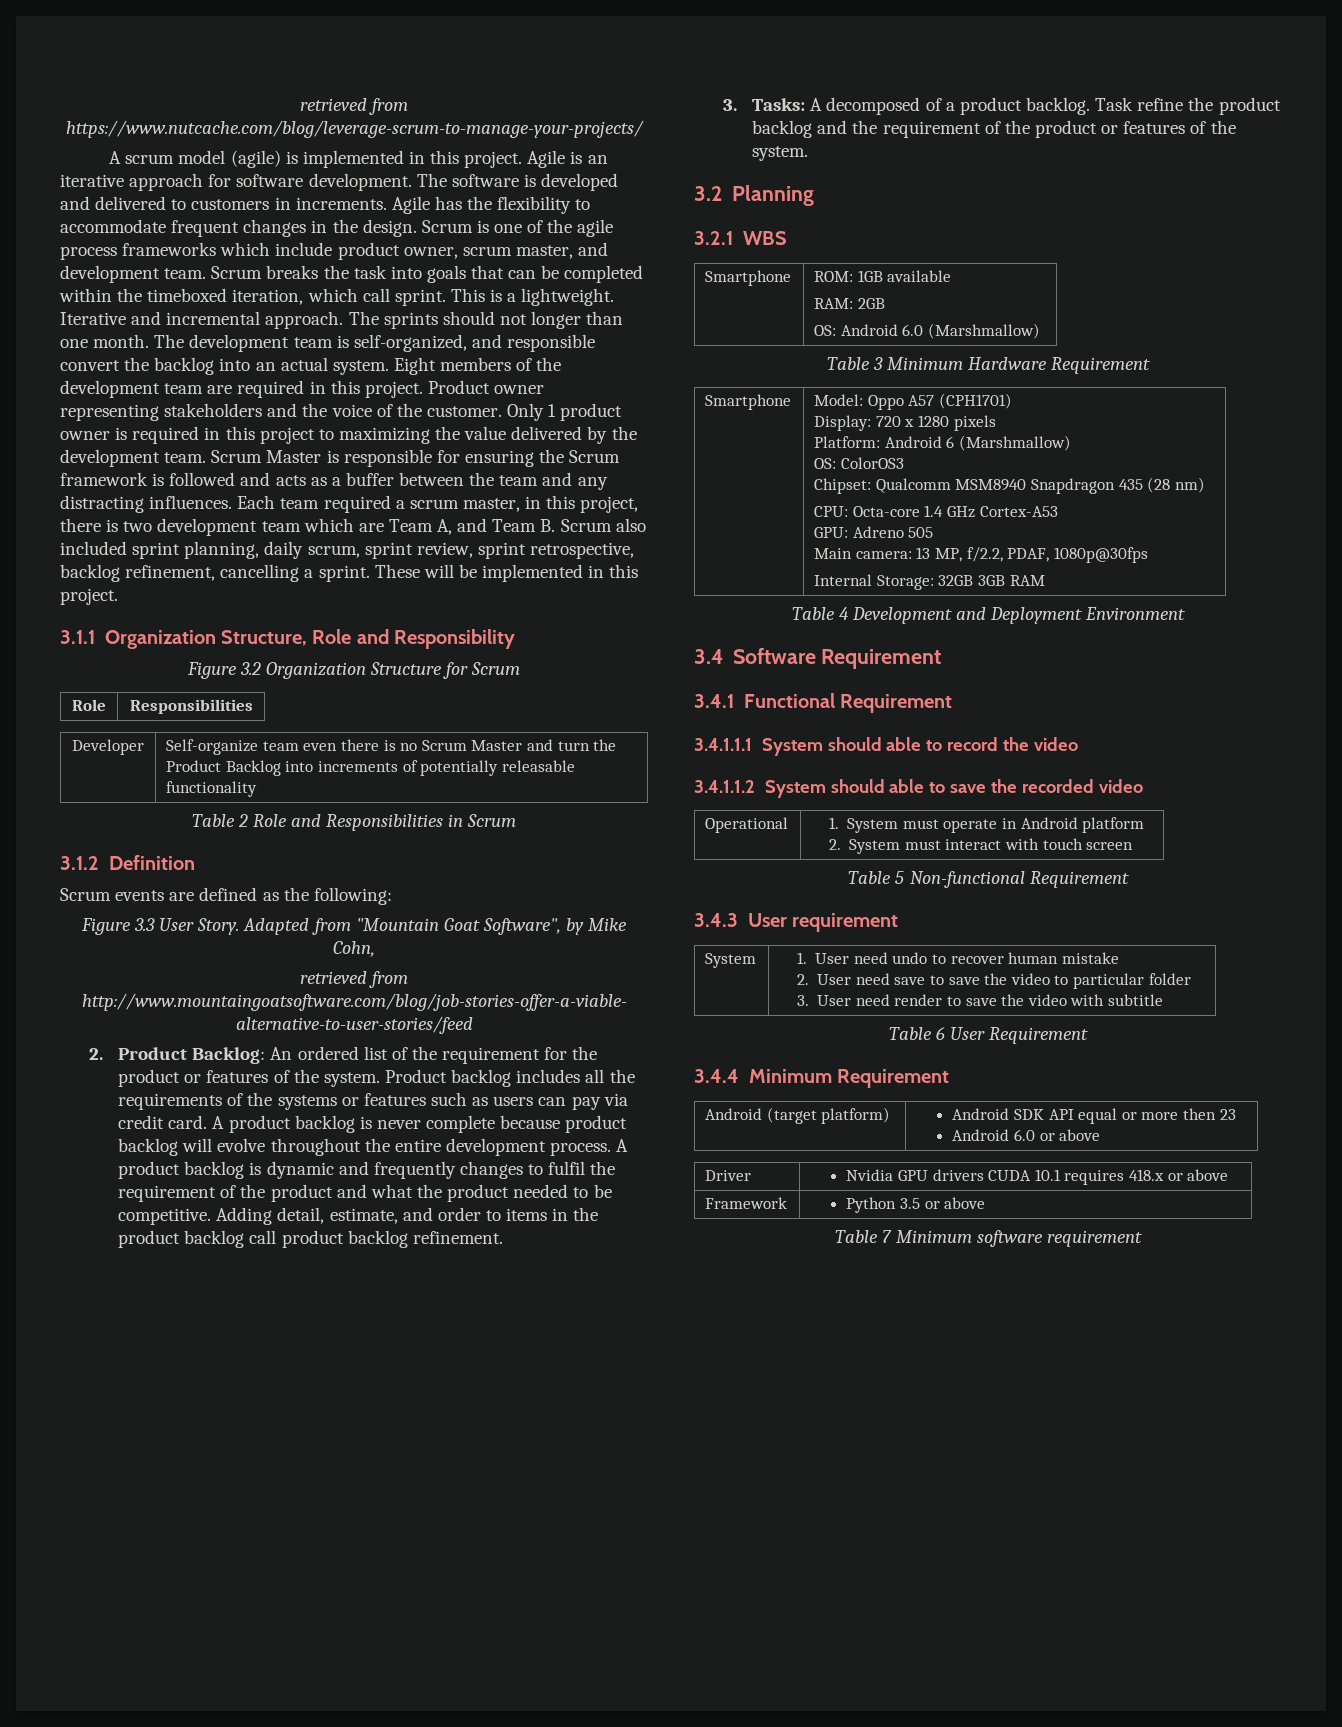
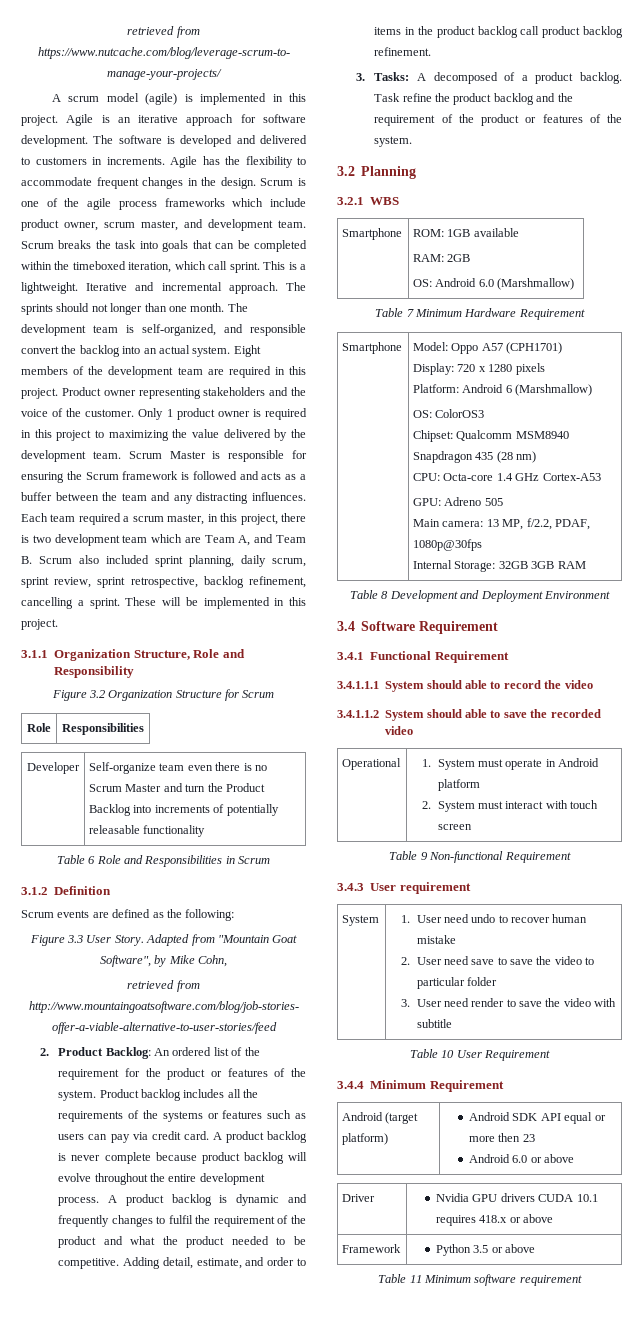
[237,814,248,827] 2 -> [88,856,96,864] 6
[872,357,883,370] 3 -> [406,309,414,317] 7
[838,607,848,620] 4 -> [381,591,389,599] 8
[895,871,905,884] 5 -> [420,852,428,860] 9
[935,1027,945,1040] 6 -> [441,1050,455,1058] 10
[882,1230,893,1243] 7 -> [409,1275,422,1283] 11

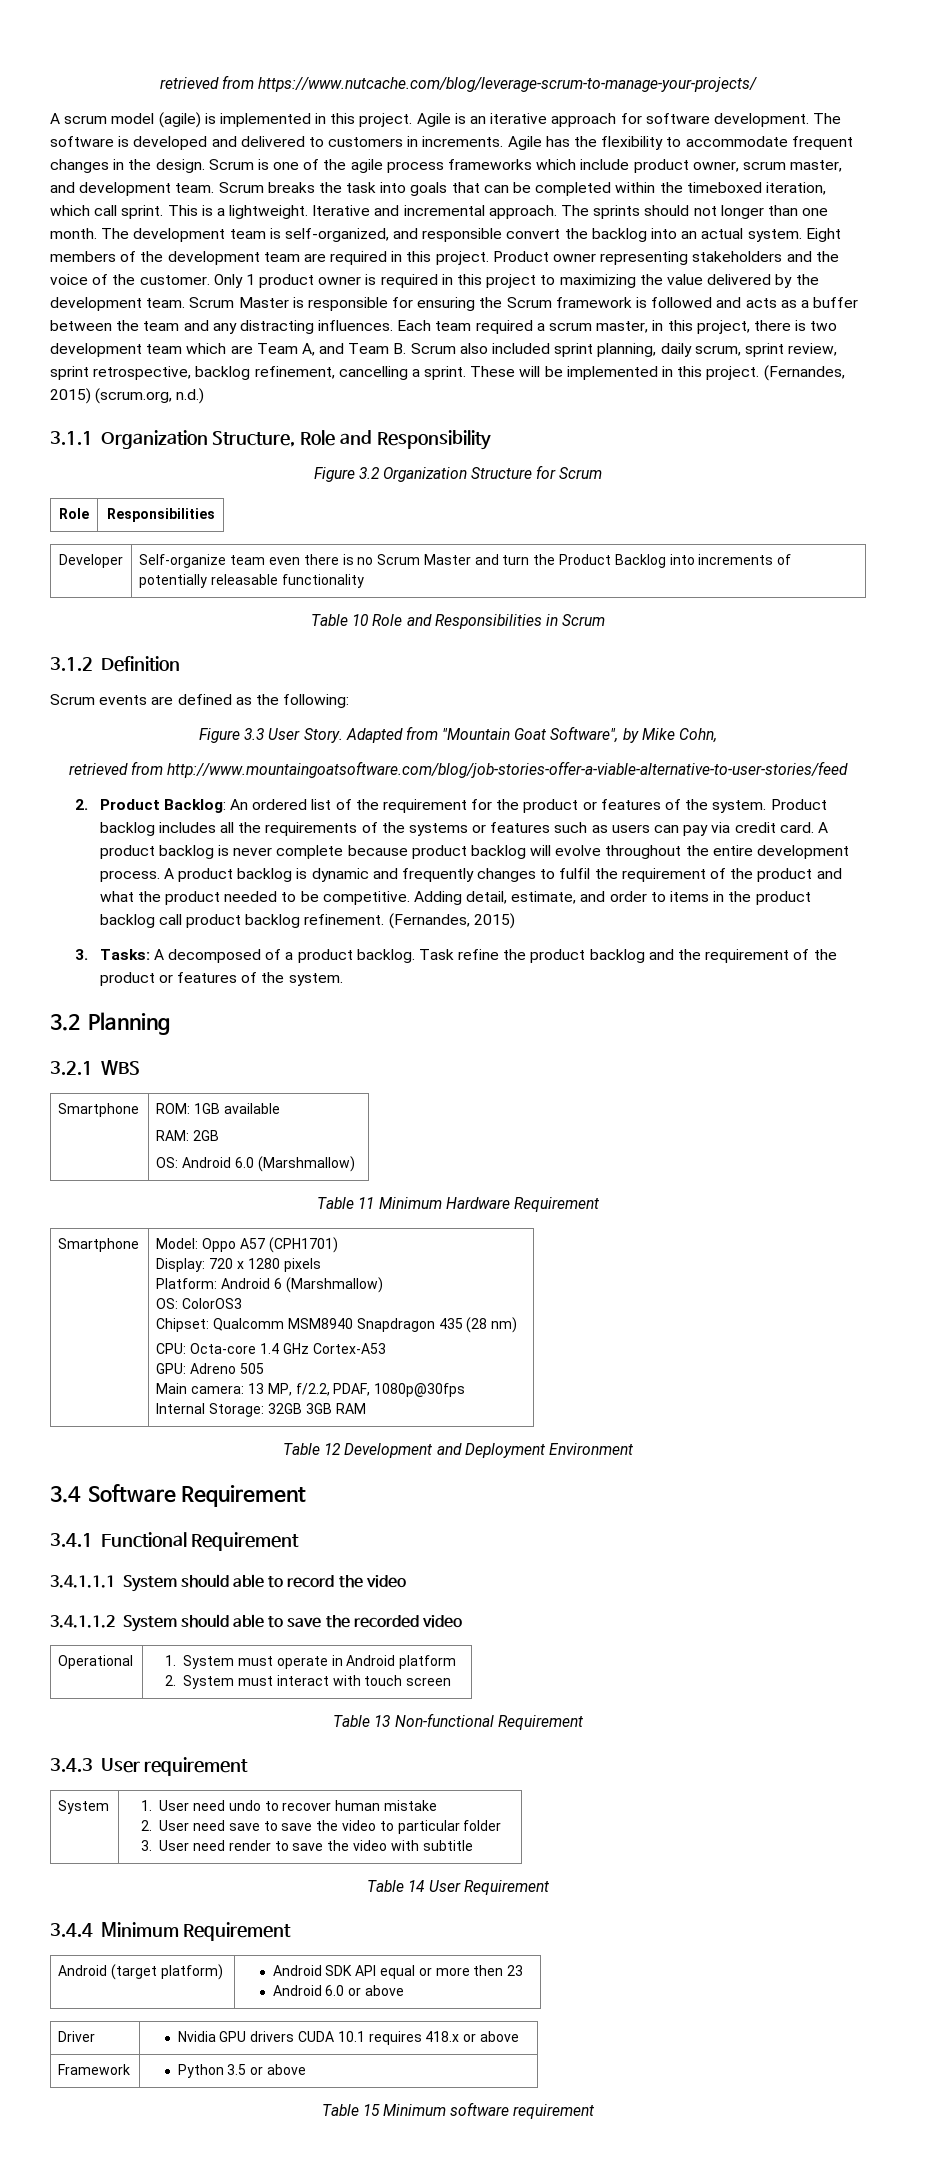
(58, 624) none -> [763,365,845,381] [50,388,205,404] (Fernandes, 2015) (scrum.org, n.d.)
[88,856,96,864] 6 -> [352,614,370,626] 10
(432, 51) none -> [388,913,515,929] (Fernandes, 2015)
[406,309,414,317] 7 -> [358,1197,375,1209] 11
[381,591,389,599] 8 -> [324,1443,342,1455] 12
[420,852,428,860] 9 -> [374,1715,391,1727] 13
[441,1050,455,1058] 10 -> [408,1880,425,1892] 14
[409,1275,422,1283] 11 -> [362,2104,380,2116] 15

